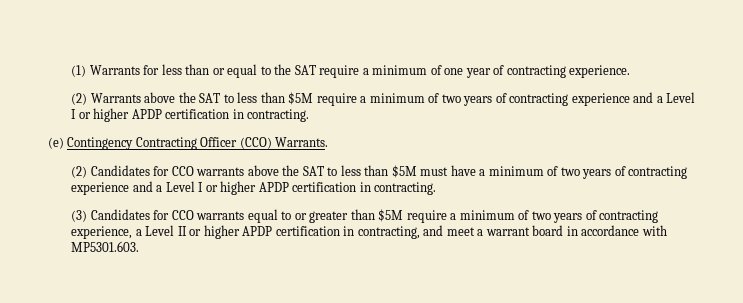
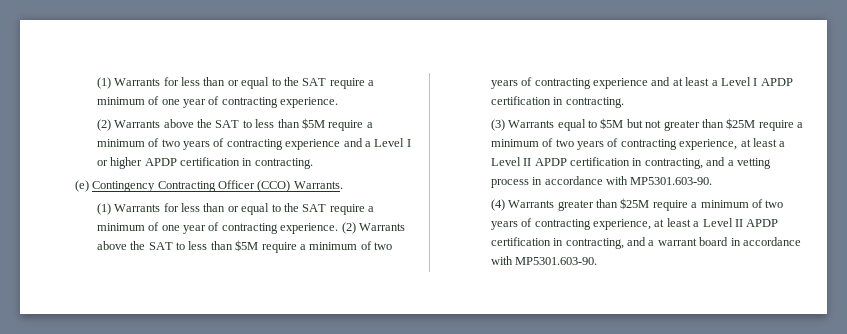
[71,165,688,179] [71,181,437,195] [71,209,659,223] [71,225,475,239] (2) Candidates for CCO warrants above the SAT to less than $5M must have a minimum of two years of contracting experience and a Level I or higher APDP certification in contracting. // (3) Candidates for CCO warrants equal to or greater than $5M require a minimum of two years of contracting experience, a Level II or higher APDP certification in contracting, and meet -> [96,203,375,215] [96,222,405,234] [96,240,393,253] [490,77,793,89] [490,96,624,108] [490,118,804,131] [490,138,786,150] [490,157,771,169] [490,176,713,188] [490,198,784,211] [490,218,779,230] [490,237,647,249] (1) Warrants for less than or equal to the SAT require a minimum of one year of contracting experience. (2) Warrants above the SAT to less than $5M require a minimum of two years of contracting experience and at least a Level I APDP certification in contracting. // (3) Warrants equal to $5M but not greater than $25M require a minimum of two years of contracting experience, at least a Level II APDP certification in contracting, and a vetting process in accordance with MP5301.603-90. // (4) Warrants greater than $25M require a minimum of two years of contracting experience, at least a Level II APDP certification in contracting, and
[71,241,140,252] MP5301.603. -> [515,257,598,265] MP5301.603-90.

